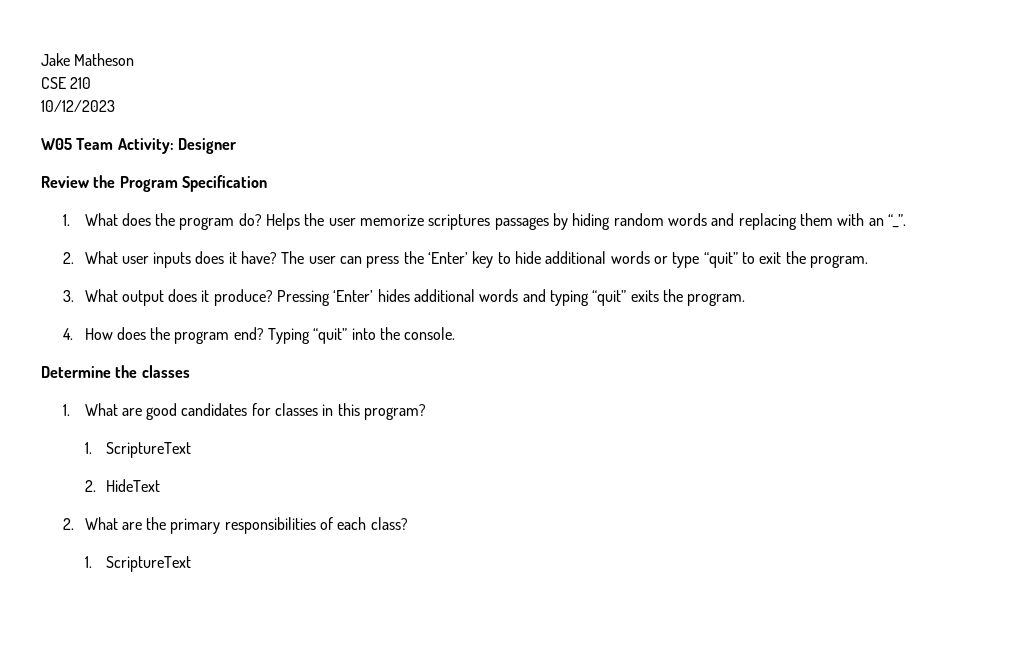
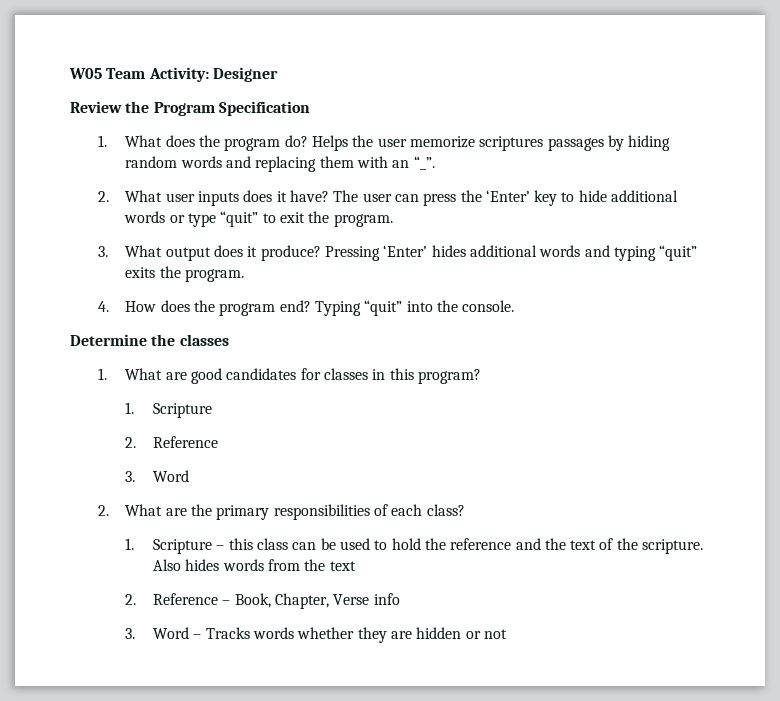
[41,53,135,66] [41,77,92,89] [41,100,115,112] Jake Matheson // CSE 210 // 10/12/2023 // -> (69, 73) none
[106,442,192,458] [84,479,161,492] ScriptureText // 2. HideText -> [152,403,212,418] [125,436,218,448] [125,470,189,482] Scripture // 2. Reference // 3. Word
[106,556,192,572] ScriptureText -> [152,538,704,554] [152,559,356,571] [125,593,400,609] [125,627,507,643] Scripture – this class can be used to hold the reference and the text of the scripture. Also hides words from the text // 2. Reference – Book, Chapter, Verse info // 3. Word – Tracks words whether they are hidden or not

